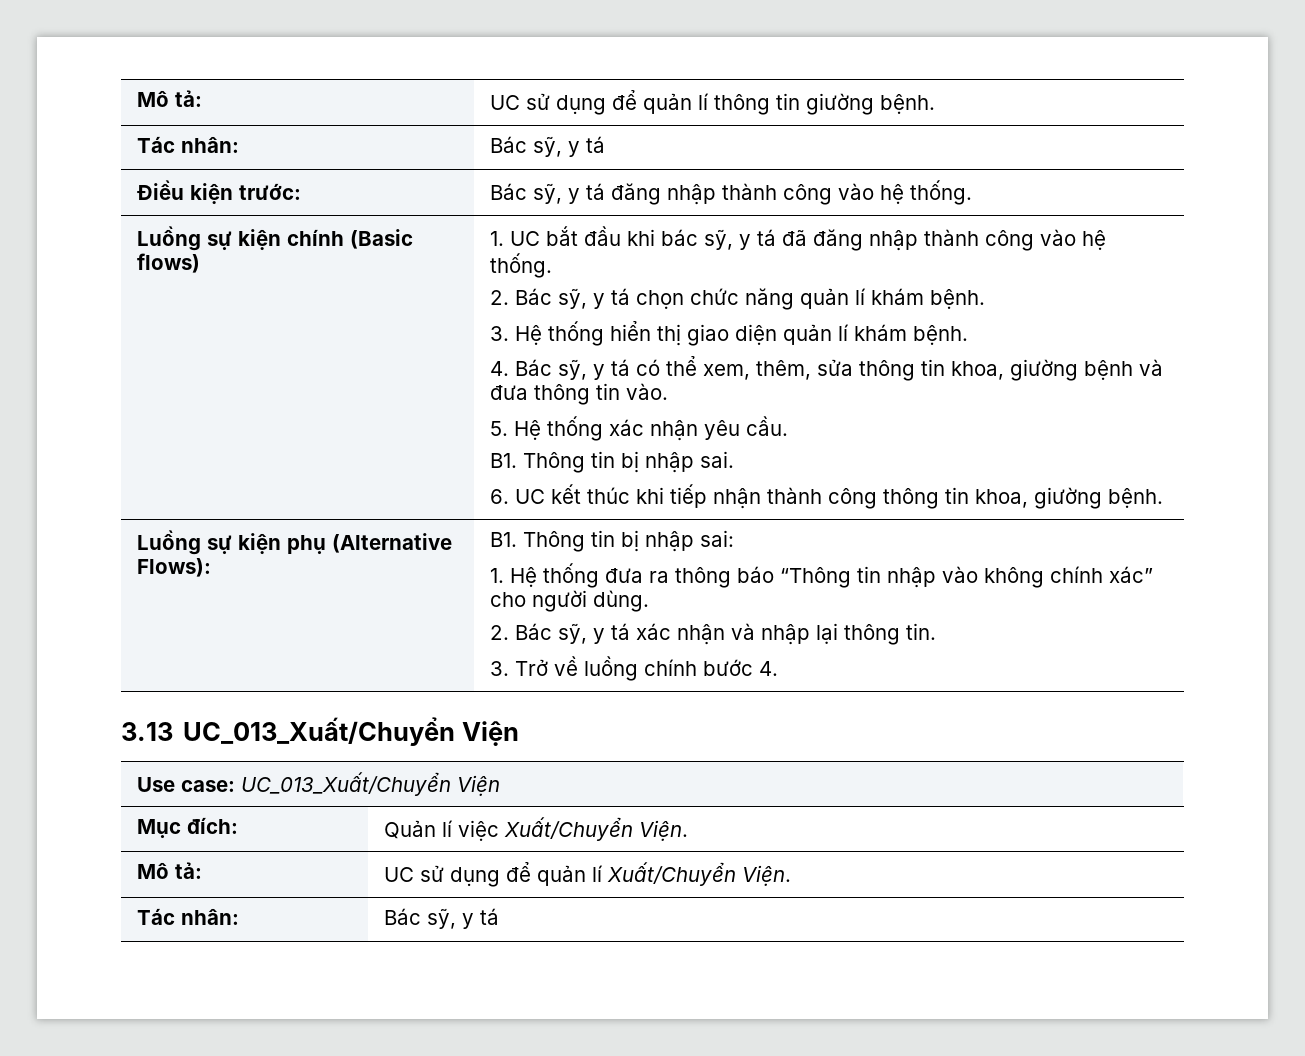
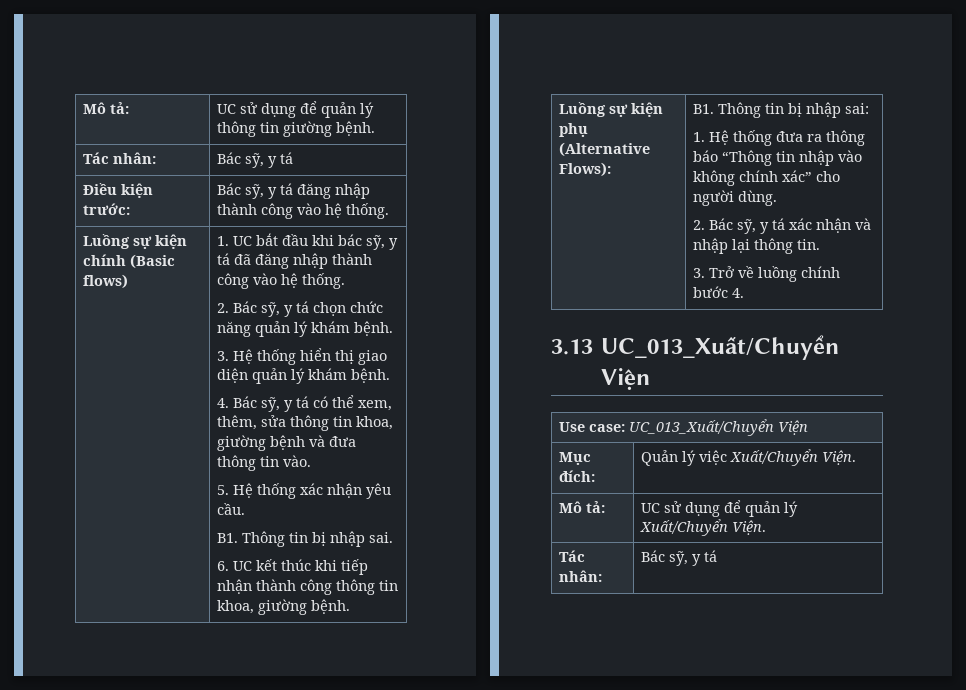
[136,90,202,107] [489,90,709,115] Mô tả: | UC sử dụng để quản lí -> [83,102,130,114] [217,101,375,118] Mô tả: | UC sử dụng để quản lý
[854,288,866,305] lí -> [294,321,309,337] lý
[837,324,849,341] lí -> [291,368,306,384] lý
[441,820,453,837] lí -> [682,450,697,466] lý
[591,865,603,882] lí -> [784,501,799,517] lý

